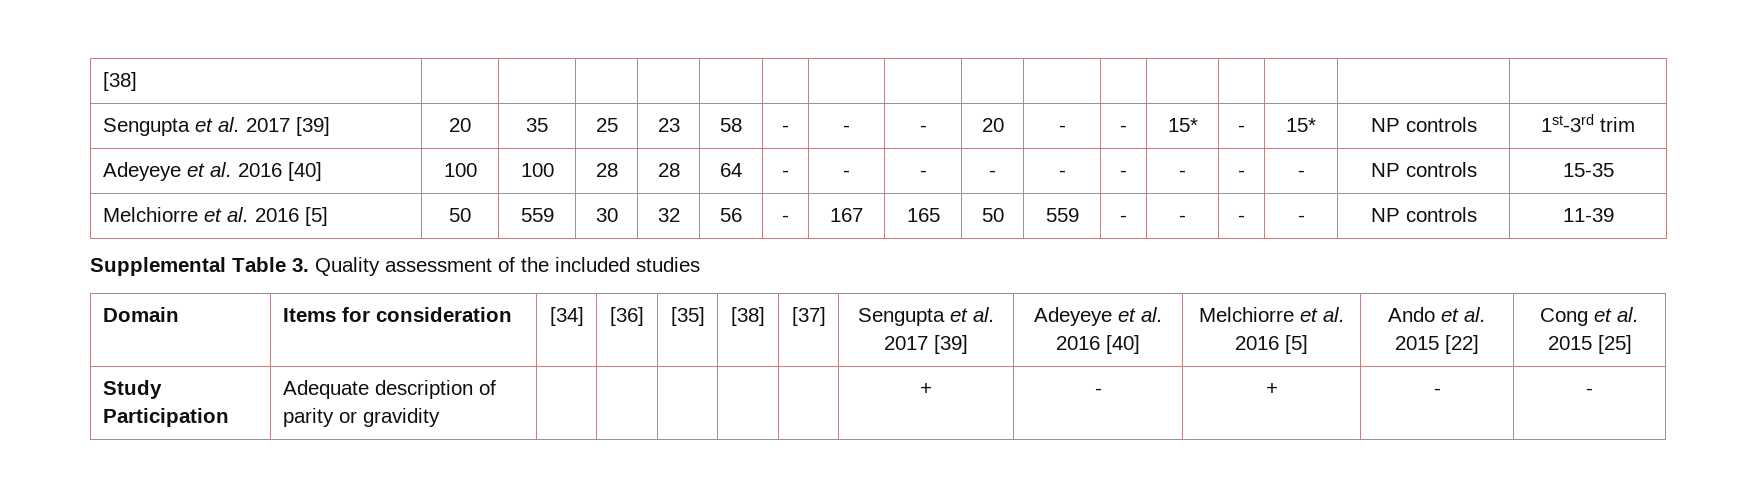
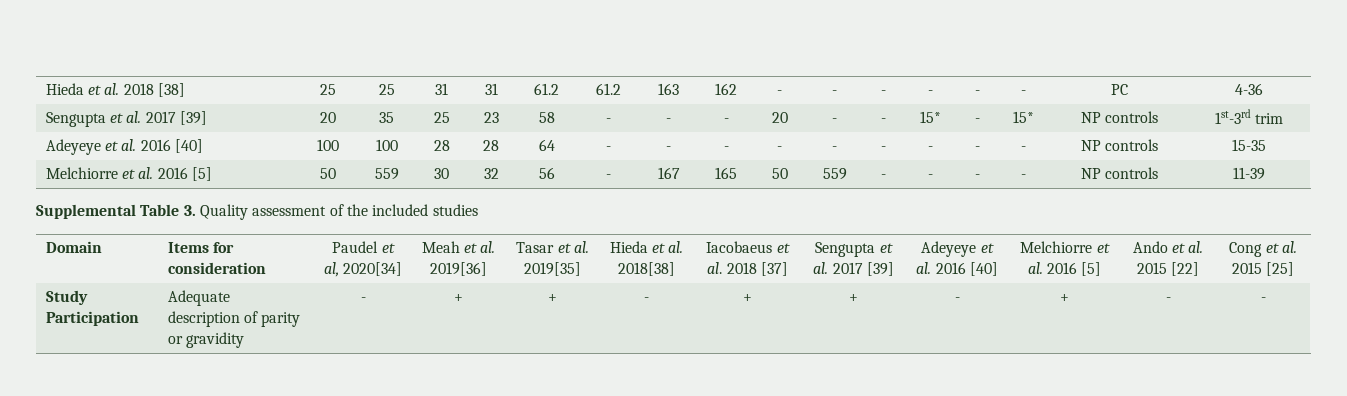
[102,72,137,91] [38] | | | | | | | | | | | | | | | | -> [45,83,185,97] [319,84,336,95] [378,84,395,95] [435,83,448,95] [484,83,498,95] [534,83,559,95] [596,83,621,95] [658,83,679,95] [715,83,737,95] [777,90,782,95] [832,90,837,95] [880,90,886,95] [927,90,933,95] [974,90,980,95] [1021,90,1026,95] [1111,84,1128,95] [1235,83,1263,95] Hieda et al. 2018 [38] | 25 | 25 | 31 | 31 | 61.2 | 61.2 | 163 | 162 | - | - | - | - | - | - | PC | 4-36
[549,307,584,326] [610,307,644,326] [670,307,705,326] [731,307,765,326] [34] | [36] | [35] | [38] | -> [332,241,395,253] [323,262,403,277] [421,241,496,253] [430,262,487,276] [516,241,589,253] [524,262,581,276] [609,241,684,253] [618,262,675,276] [706,241,790,253] [707,262,757,274] Paudel et al, 2020[34] | Meah et al. 2019[36] | Tasar et al. 2019[35] | Hieda et al. 2018[38] | Iacobaeus et al. 2018
(440, 417) | | | | -> [360,297,366,302] [454,294,463,302] [548,294,557,302] [644,297,649,302] [743,294,752,302] - | + | + | - | +

